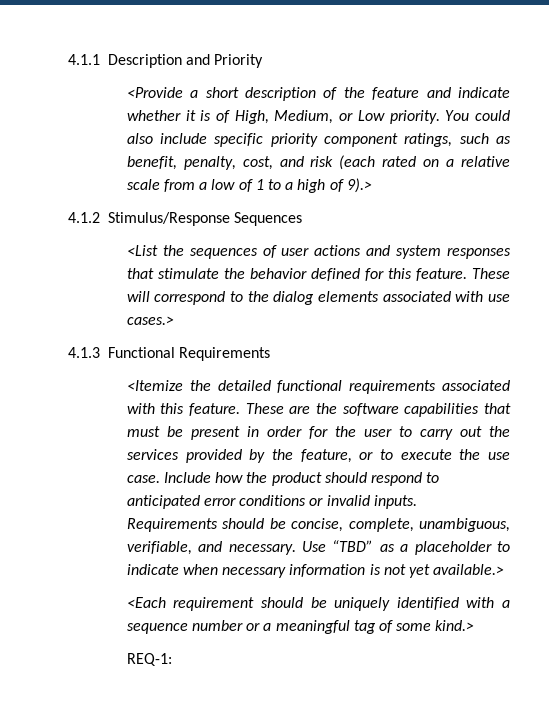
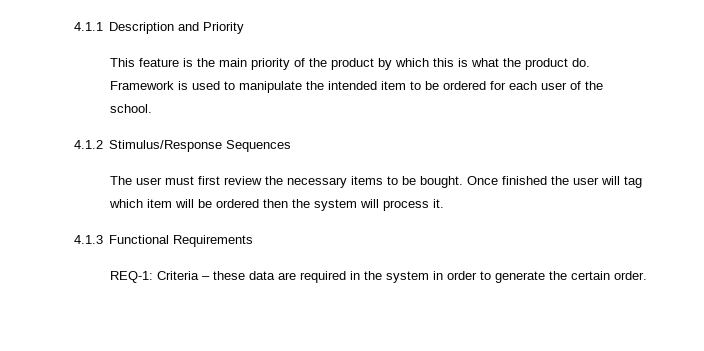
[126,87,510,101] [126,110,510,124] [126,133,511,147] [126,155,510,170] [126,178,372,193] [68,212,303,226] [126,245,511,259] [126,268,510,281] [126,291,510,305] [126,316,174,325] [68,347,271,361] [126,380,510,394] [126,403,511,417] [126,426,510,440] [126,449,511,463] [126,472,440,486] [126,495,417,509] [126,518,510,532] [126,540,510,555] [126,564,505,578] [126,597,510,611] [126,620,475,634] [126,653,172,666] <Provide a short description of the feature and indicate whether it is of High, Medium, or Low priority. You could also include specific priority component ratings, such as benefit, penalty, cost, and risk (each rated on a relative scale from a low of 1 to a high of 9).> // 4.1.2 Stimulus/Response Sequences // <List the sequences of user actions and system responses that stimulate the behavior defined for this feature. These will correspond to the dialog elements associated with use cases.> // 4.1.3 Functional Requirements // <Itemize the detailed functional requirements associated with this feature. These are the software capabilities that must be present in order for the user to carry out the services provided by the feature, or to execute the use case. Include how the product should respond to anticipated error conditions or invalid inputs. Requirements should be concise, complete, unambiguous, verifiable, and necessary. Use “TBD” as a placeholder to indicate when necessary information is not yet available.> // <Each requirement should be uniquely identified with a sequence number or a meaningful tag of some kind.> // REQ-1: -> [109,58,590,70] [109,81,603,93] [109,104,152,113] [73,140,292,152] [109,176,642,188] [108,199,444,211] [73,235,254,247] [109,271,647,283] This feature is the main priority of the product by which this is what the product do. Framework is used to manipulate the intended item to be ordered for each user of the school. // 4.1.2 Stimulus/Response Sequences // The user must first review the necessary items to be bought. Once finished the user will tag which item will be ordered then the system will process it. // 4.1.3 Functional Requirements // REQ-1: Criteria – these data are required in the system in order to generate the certain order.

